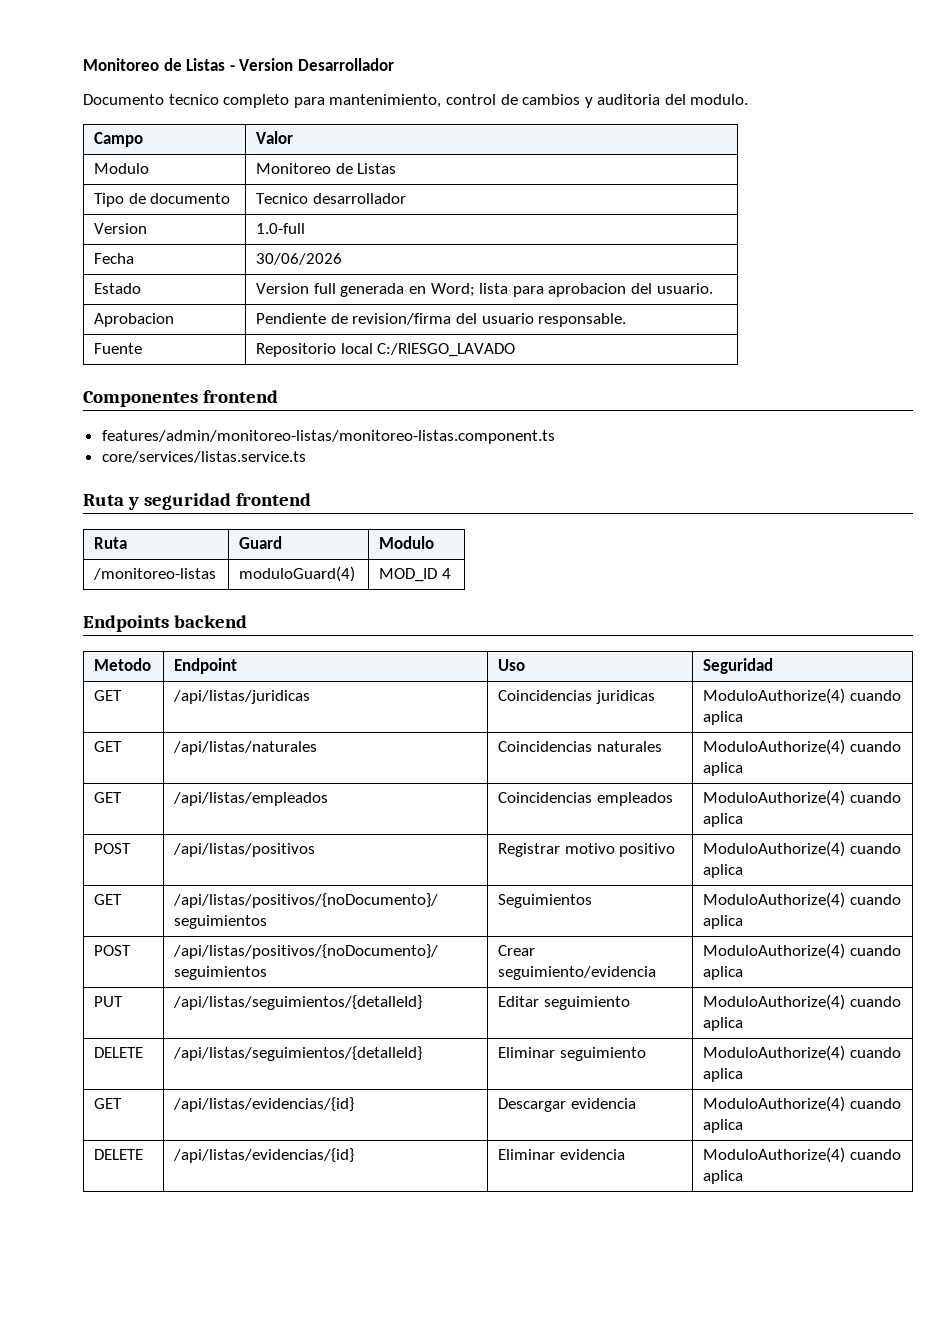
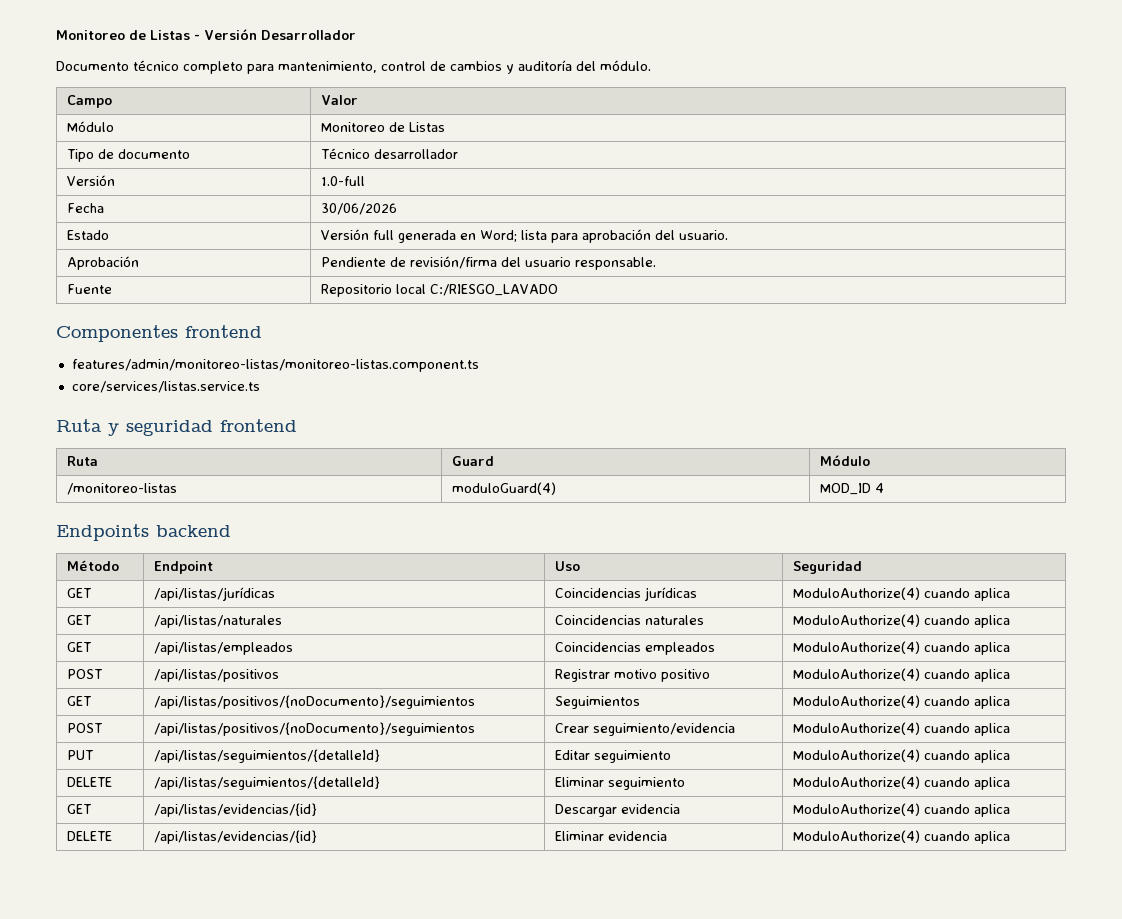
[239,58,294,71] Version -> [204,29,257,40] Versión
[168,94,219,105] tecnico -> [133,60,179,71] técnico
[597,94,749,105] auditoria del modulo. -> [518,60,651,71] auditoría del módulo.
[94,163,150,174] Modulo -> [67,121,115,132] Módulo
[256,193,309,204] Tecnico -> [321,148,371,159] Técnico
[94,223,148,234] Version -> [67,175,116,186] Versión
[256,283,310,294] Version -> [321,229,370,240] Versión
[548,283,627,297] aprobacion -> [582,229,652,243] aprobación
[94,313,175,327] Aprobacion -> [67,256,140,270] Aprobación
[352,313,452,325] revision/firma -> [410,256,498,269] revisión/firma
[379,536,435,549] Modulo -> [820,455,871,466] Módulo
[94,658,152,671] Metodo -> [67,560,120,571] Método
[173,690,311,704] [498,690,655,704] /api/listas/juridicas | Coincidencias juridicas -> [154,587,276,601] [555,587,698,601] /api/listas/jurídicas | Coincidencias jurídicas

